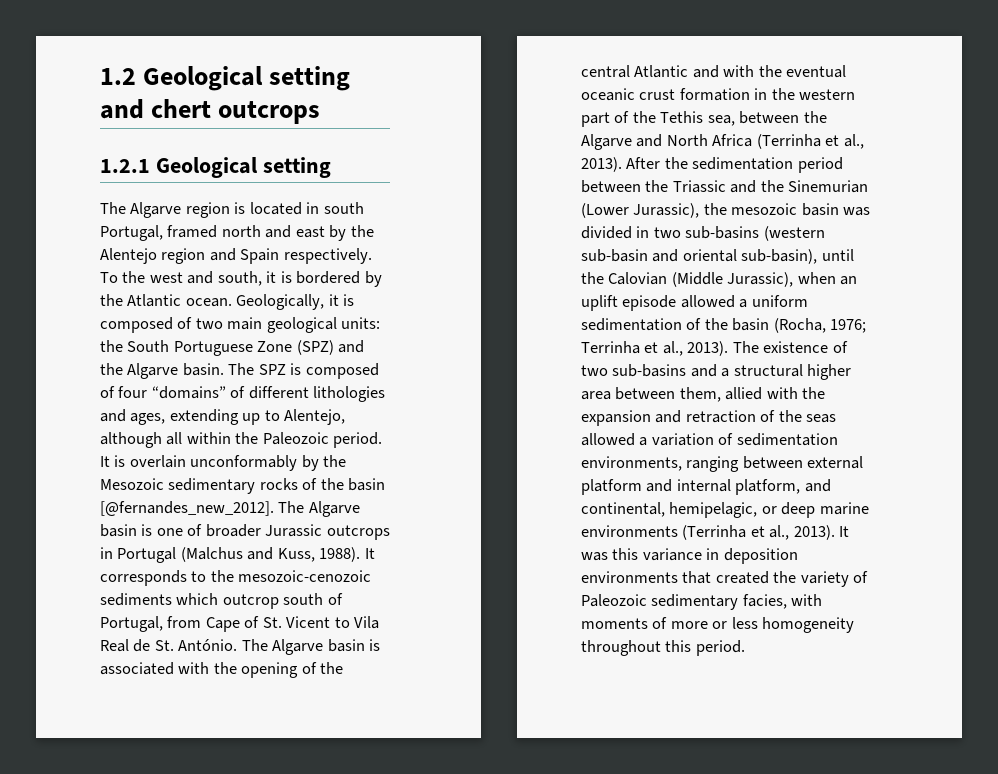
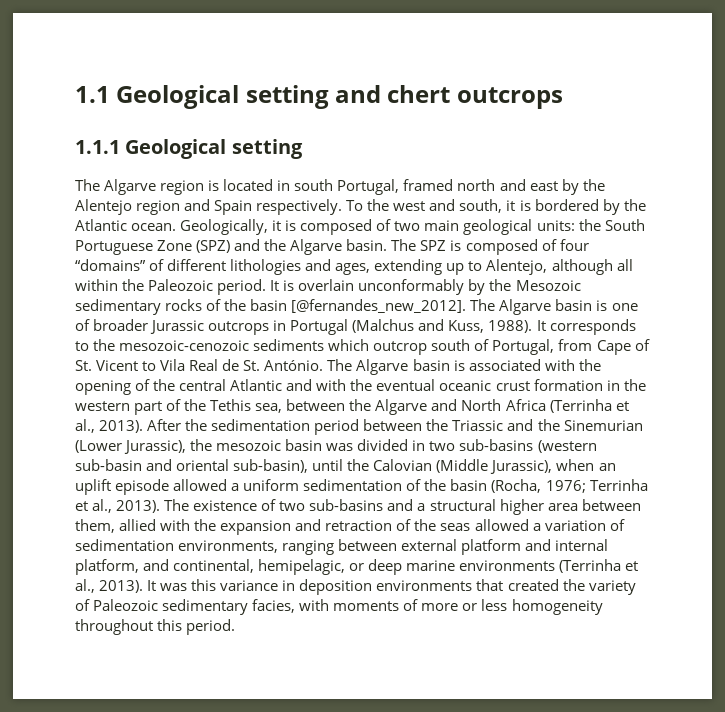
[100,68,136,85] 1.2 -> [75,86,110,103] 1.1
[100,159,150,173] 1.2.1 -> [75,140,120,154] 1.1.1

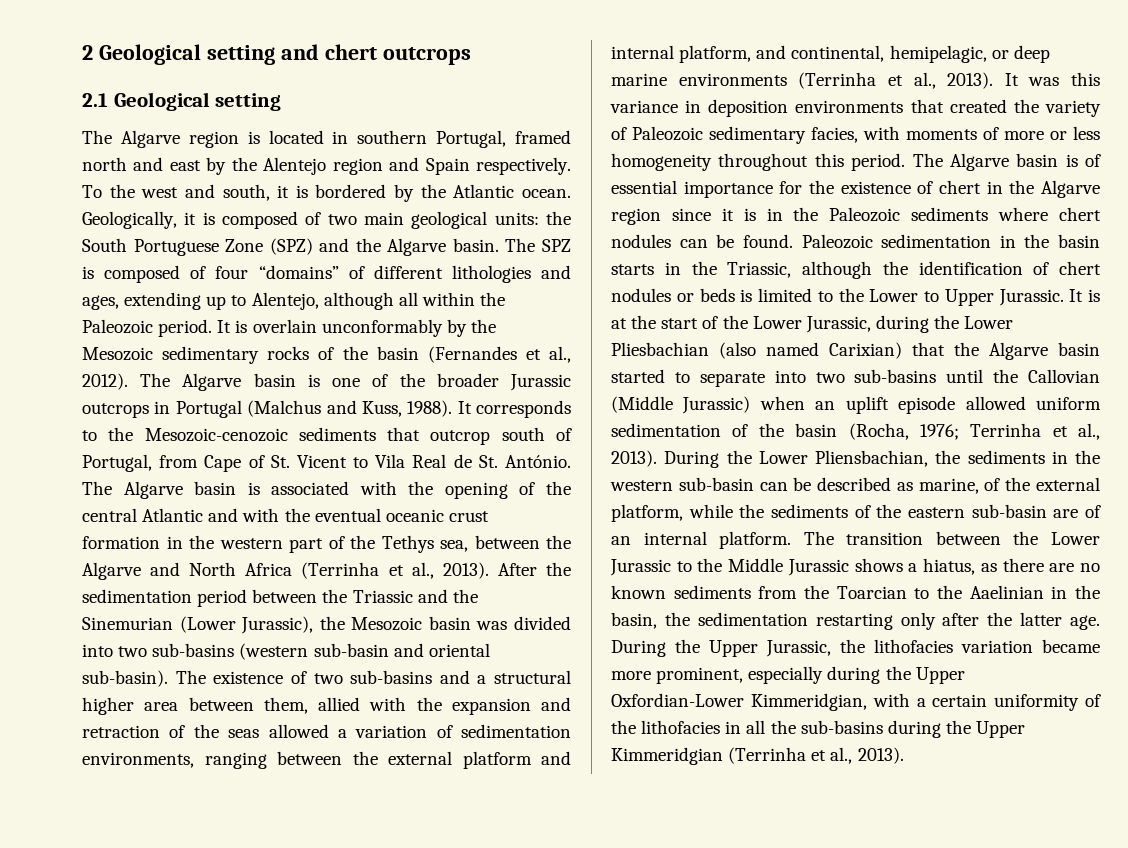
[75,86,110,103] 1.1 -> [82,45,93,60] 2
[75,140,120,154] 1.1.1 -> [82,93,108,107] 2.1
[294,179,334,191] south -> [357,130,428,144] southern
[291,299,467,313] [@fernandes_new_2012]. -> [427,346,571,363] [82,373,128,390] (Fernandes et al., 2012).
(90, 325) none -> [399,373,425,387] the
[119,339,370,351] mesozoic-cenozoic sediments which -> [144,427,421,442] Mesozoic-cenozoic sediments that
[210,399,252,411] Tethis -> [381,535,434,553] Tethys
[216,440,282,451] mesozoic -> [351,617,423,631] Mesozoic
[412,440,426,451] in -> [82,644,113,657] into
[233,459,616,474] [75,479,648,495] [75,499,161,513] sub-basin), until the Calovian (Middle Jurassic), when an uplift episode allowed a uniform sedimentation of the basin (Rocha, 1976; Terrinha et al., 2013). -> [82,670,168,687] sub-basin).
(398, 545) none -> [352,751,378,765] the
(236, 627) none -> [912,153,1101,171] [611,180,1100,198] [611,207,1101,225] [611,234,1100,249] [611,261,1101,279] [611,288,1100,306] [611,315,1014,333] [611,342,1100,360] [611,369,1100,387] [611,396,1101,414] [611,423,1100,440] [611,450,1100,468] [610,477,1100,494] [611,504,1101,522] [611,531,1100,549] [610,558,1100,576] [611,585,1100,599] [611,612,1100,630] [611,639,1100,657] [611,666,965,684] [611,693,1101,711] [611,720,1026,738] [611,747,904,765] The Algarve basin is of essential importance for the existence of chert in the Algarve region since it is in the Paleozoic sediments where chert nodules can be found. Paleozoic sedimentation in the basin starts in the Triassic, although the identification of chert nodules or beds is limited to the Lower to Upper Jurassic. It is at the start of the Lower Jurassic, during the Lower Pliesbachian (also named Carixian) that the Algarve basin started to separate into two sub-basins until the Callovian (Middle Jurassic) when an uplift episode allowed uniform sedimentation of the basin (Rocha, 1976; Terrinha et al., 2013). During the Lower Pliensbachian, the sediments in the western sub-basin can be described as marine, of the external platform, while the sediments of the eastern sub-basin are of an internal platform. The transition between the Lower Jurassic to the Middle Jurassic shows a hiatus, as there are no known sediments from the Toarcian to the Aaelinian in the basin, the sedimentation restarting only after the latter age. During the Upper Jurassic, the lithofacies variation became more prominent, especially during the Upper Oxfordian-Lower Kimmeridgian, with a certain uniformity of the lithofacies in all the sub-basins during the Upper Kimmeridgian (Terrinha et al., 2013).

